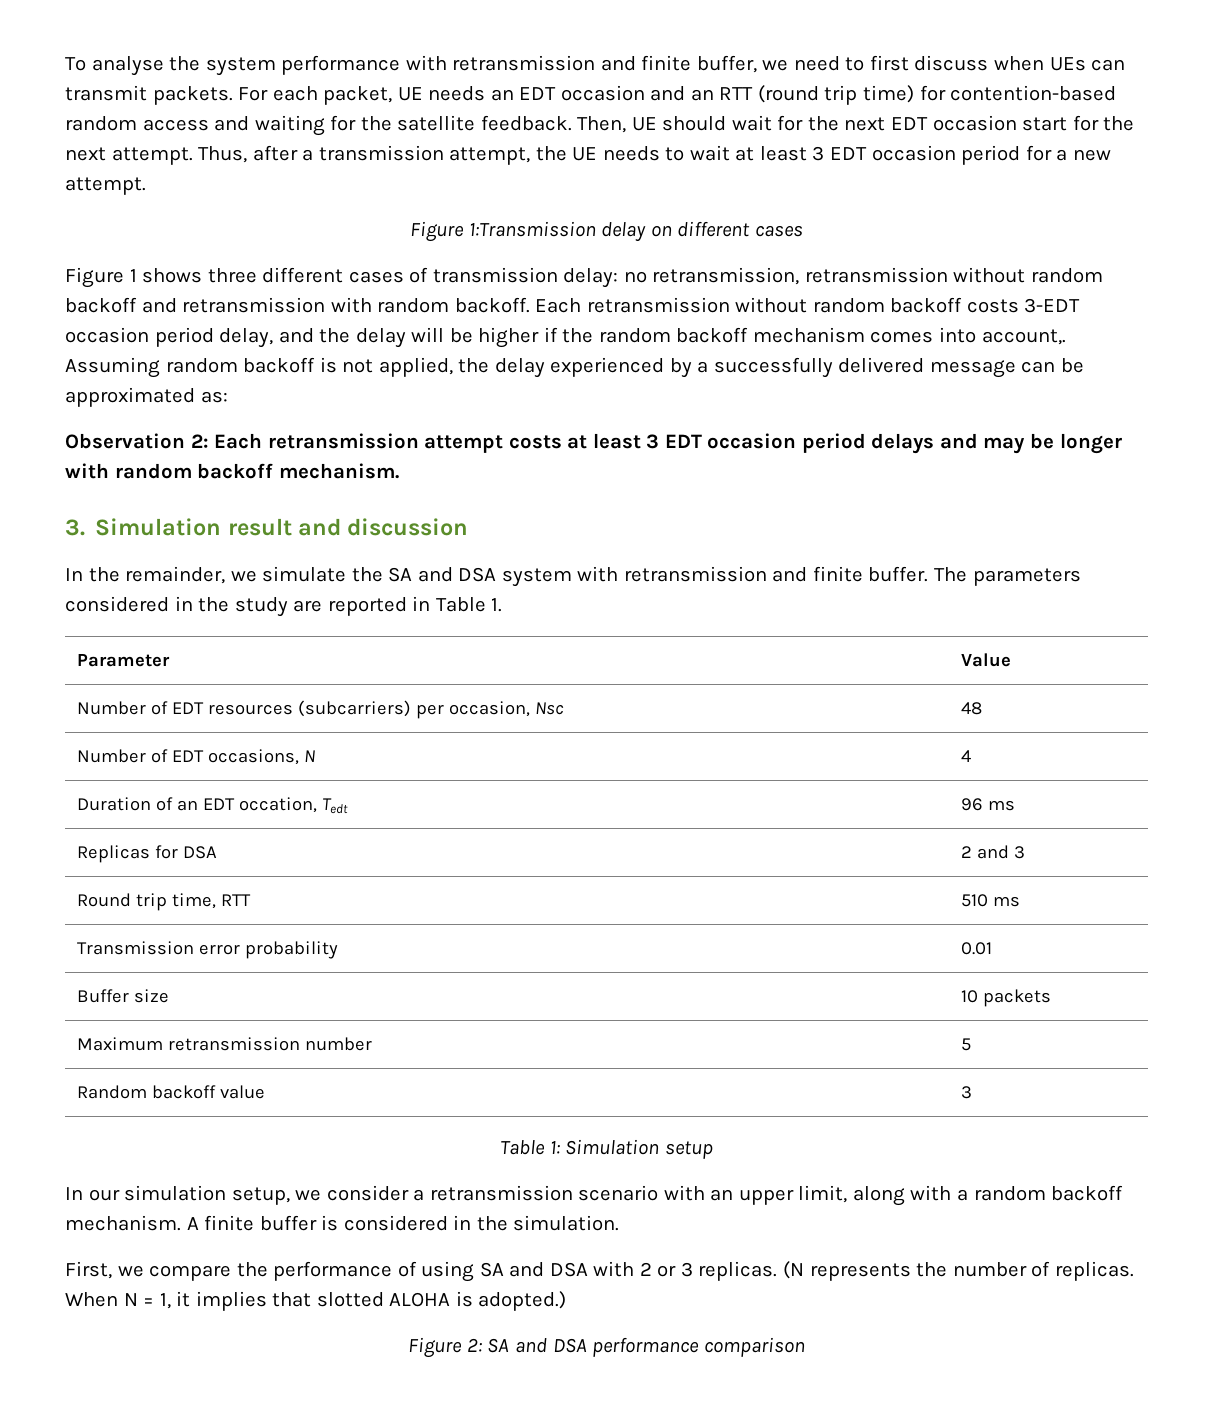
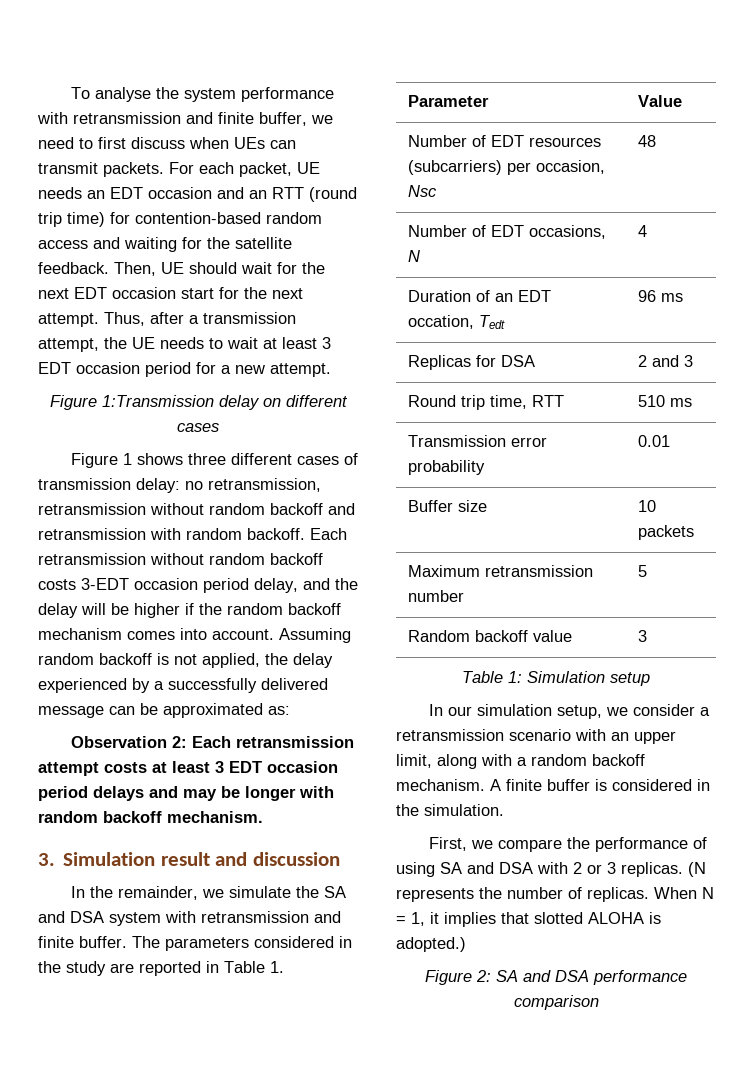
[981,329,1066,345] account,. -> [212,629,274,640] account.

